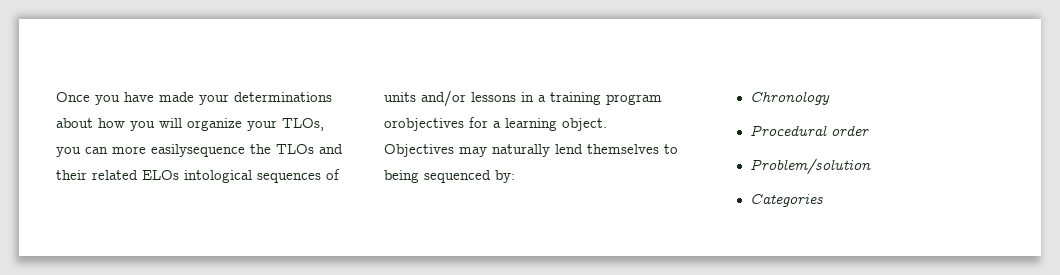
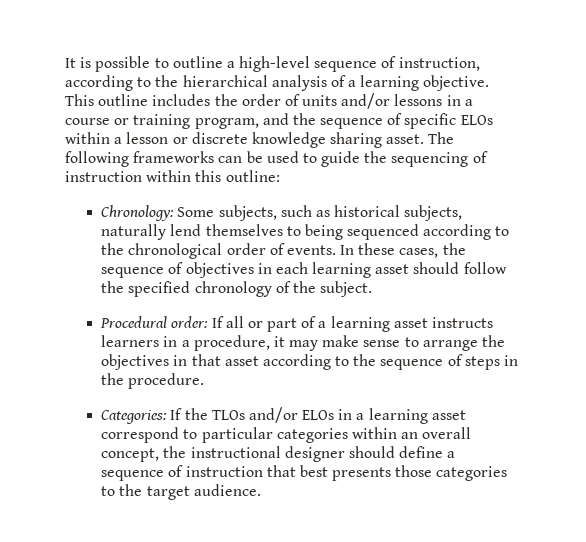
[56,92,332,105] [56,118,324,131] [56,144,343,157] [56,170,321,183] Once you have made your determinations about how you will organize your TLOs, you can more easilysequence the TLOs and their related ELOs intological sequences -> [65,56,480,72] [65,75,490,91] [65,94,281,106] It is possible to outline a high-level sequence of instruction, according to the hierarchical analysis of a learning objective. This outline includes the order
[550,92,662,105] [384,117,607,131] [384,144,487,157] training program orobjectives for a learning object. Objectives may -> [65,113,493,129] [65,132,455,148] [65,151,488,167] [65,170,280,182] [101,205,463,221] course or training program, and the sequence of specific ELOs within a lesson or discrete knowledge sharing asset. The following frameworks can be used to guide the sequencing of instruction within this outline: // Chronology: Some subjects, such as historical subjects,
[495,170,515,183] [750,91,831,105] [750,125,870,136] [750,158,872,174] [750,194,824,207] by: // Chronology // Procedural order // Problem/solution // Categories -> [423,224,510,240] [101,243,466,259] [101,262,507,278] [101,281,373,297] [100,316,493,332] [101,335,505,351] [101,354,518,370] [101,373,205,389] [101,407,466,424] [101,427,472,443] [101,446,456,462] [101,465,508,481] [101,484,261,500] according to the chronological order of events. In these cases, the sequence of objectives in each learning asset should follow the specified chronology of the subject. // Procedural order: If all or part of a learning asset instructs learners in a procedure, it may make sense to arrange the objectives in that asset according to the sequence of steps in the procedure. // Categories: If the TLOs and/or ELOs in a learning asset correspond to particular categories within an overall concept, the instructional designer should define a sequence of instruction that best presents those categories to the target audience.

